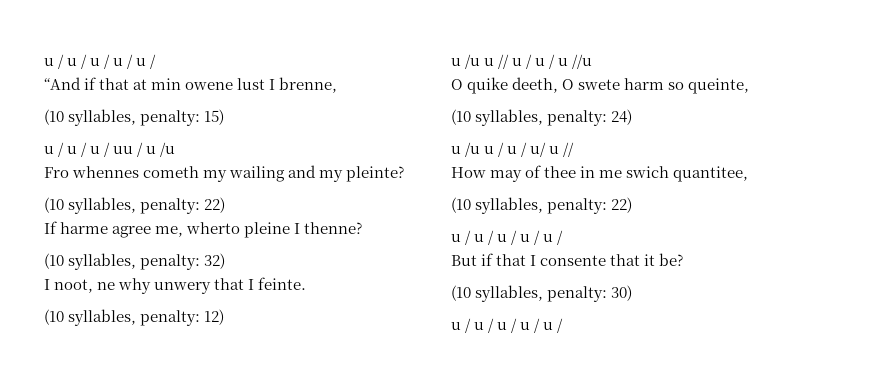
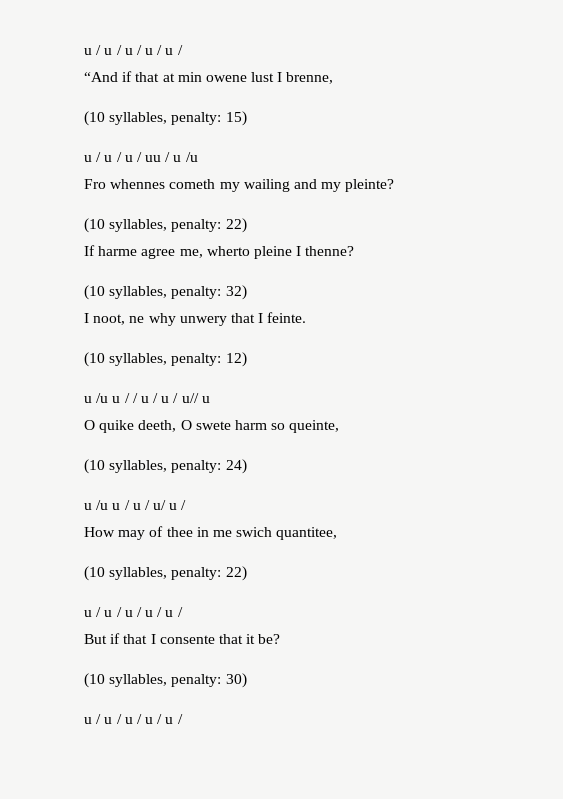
[498,54,593,69] // u / u / u //u -> [124,393,210,403] / / u / u / u// u
[563,142,575,157] // -> [181,500,187,510] /

